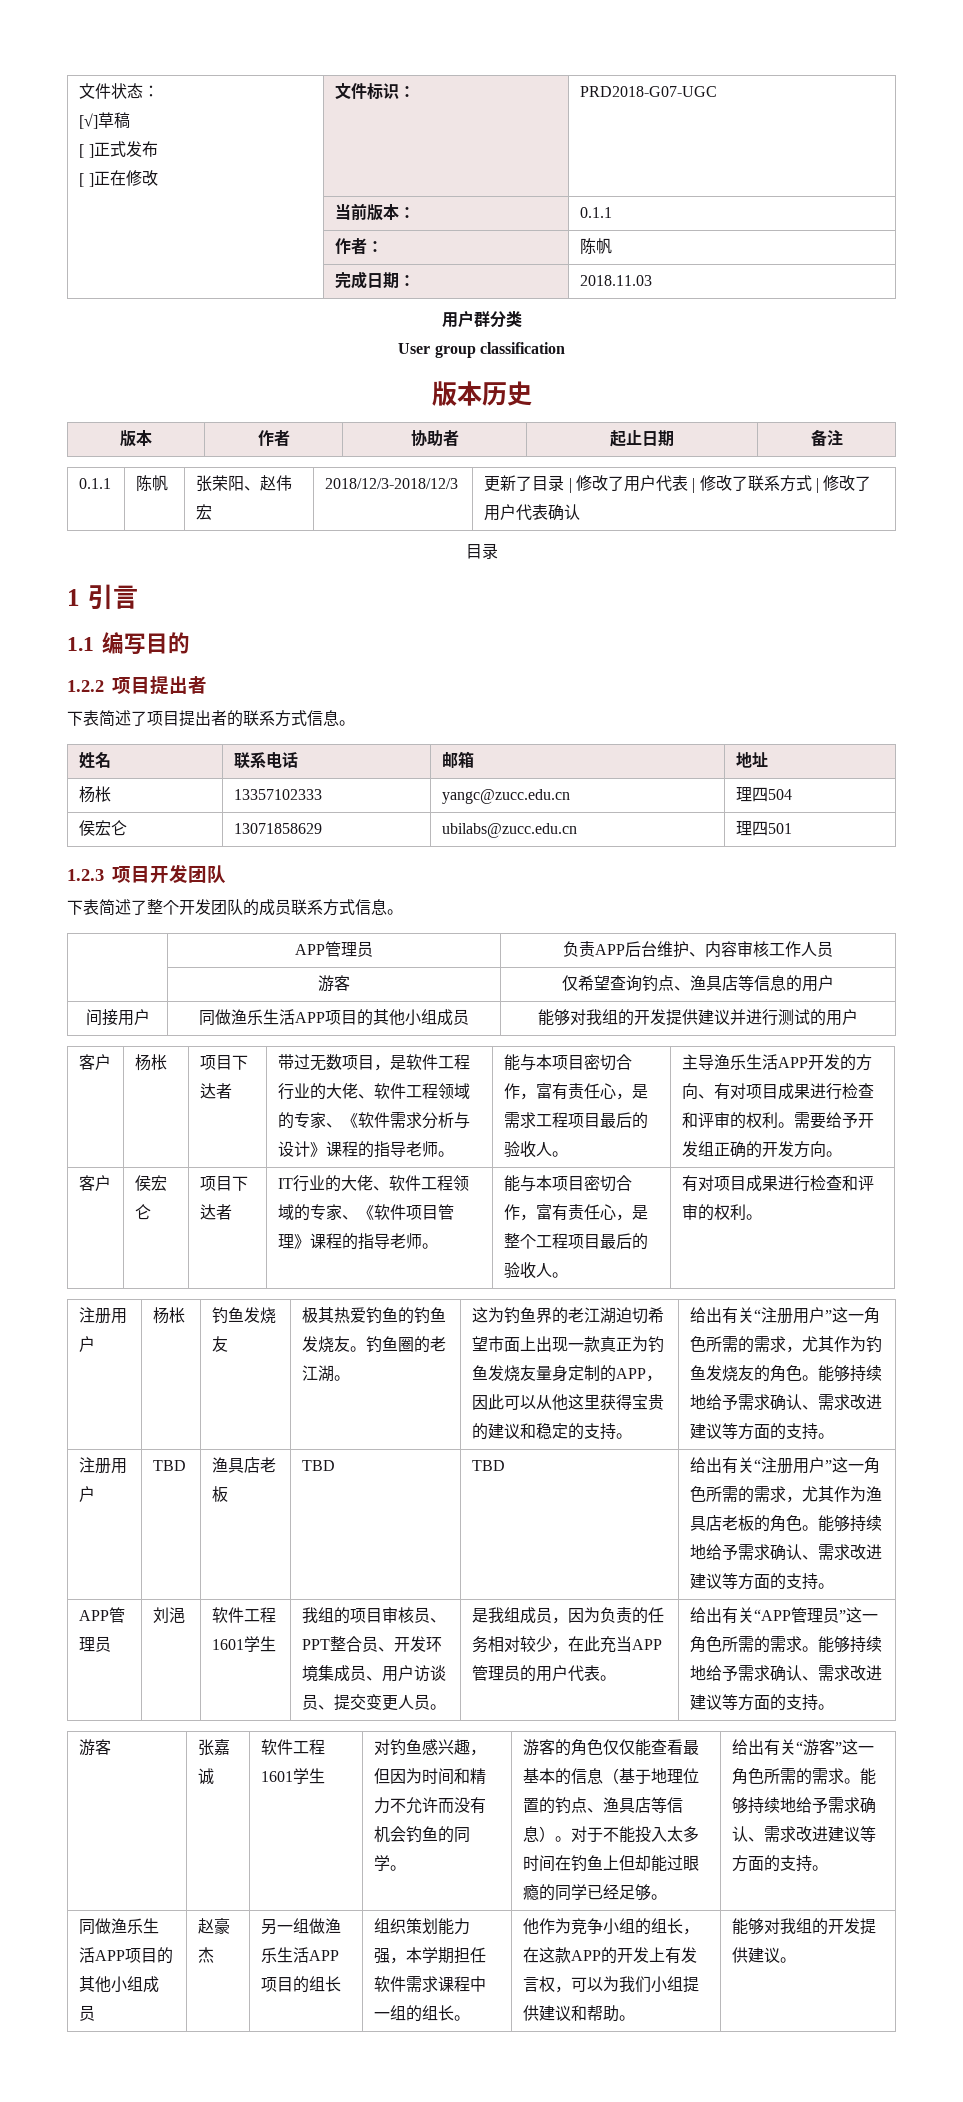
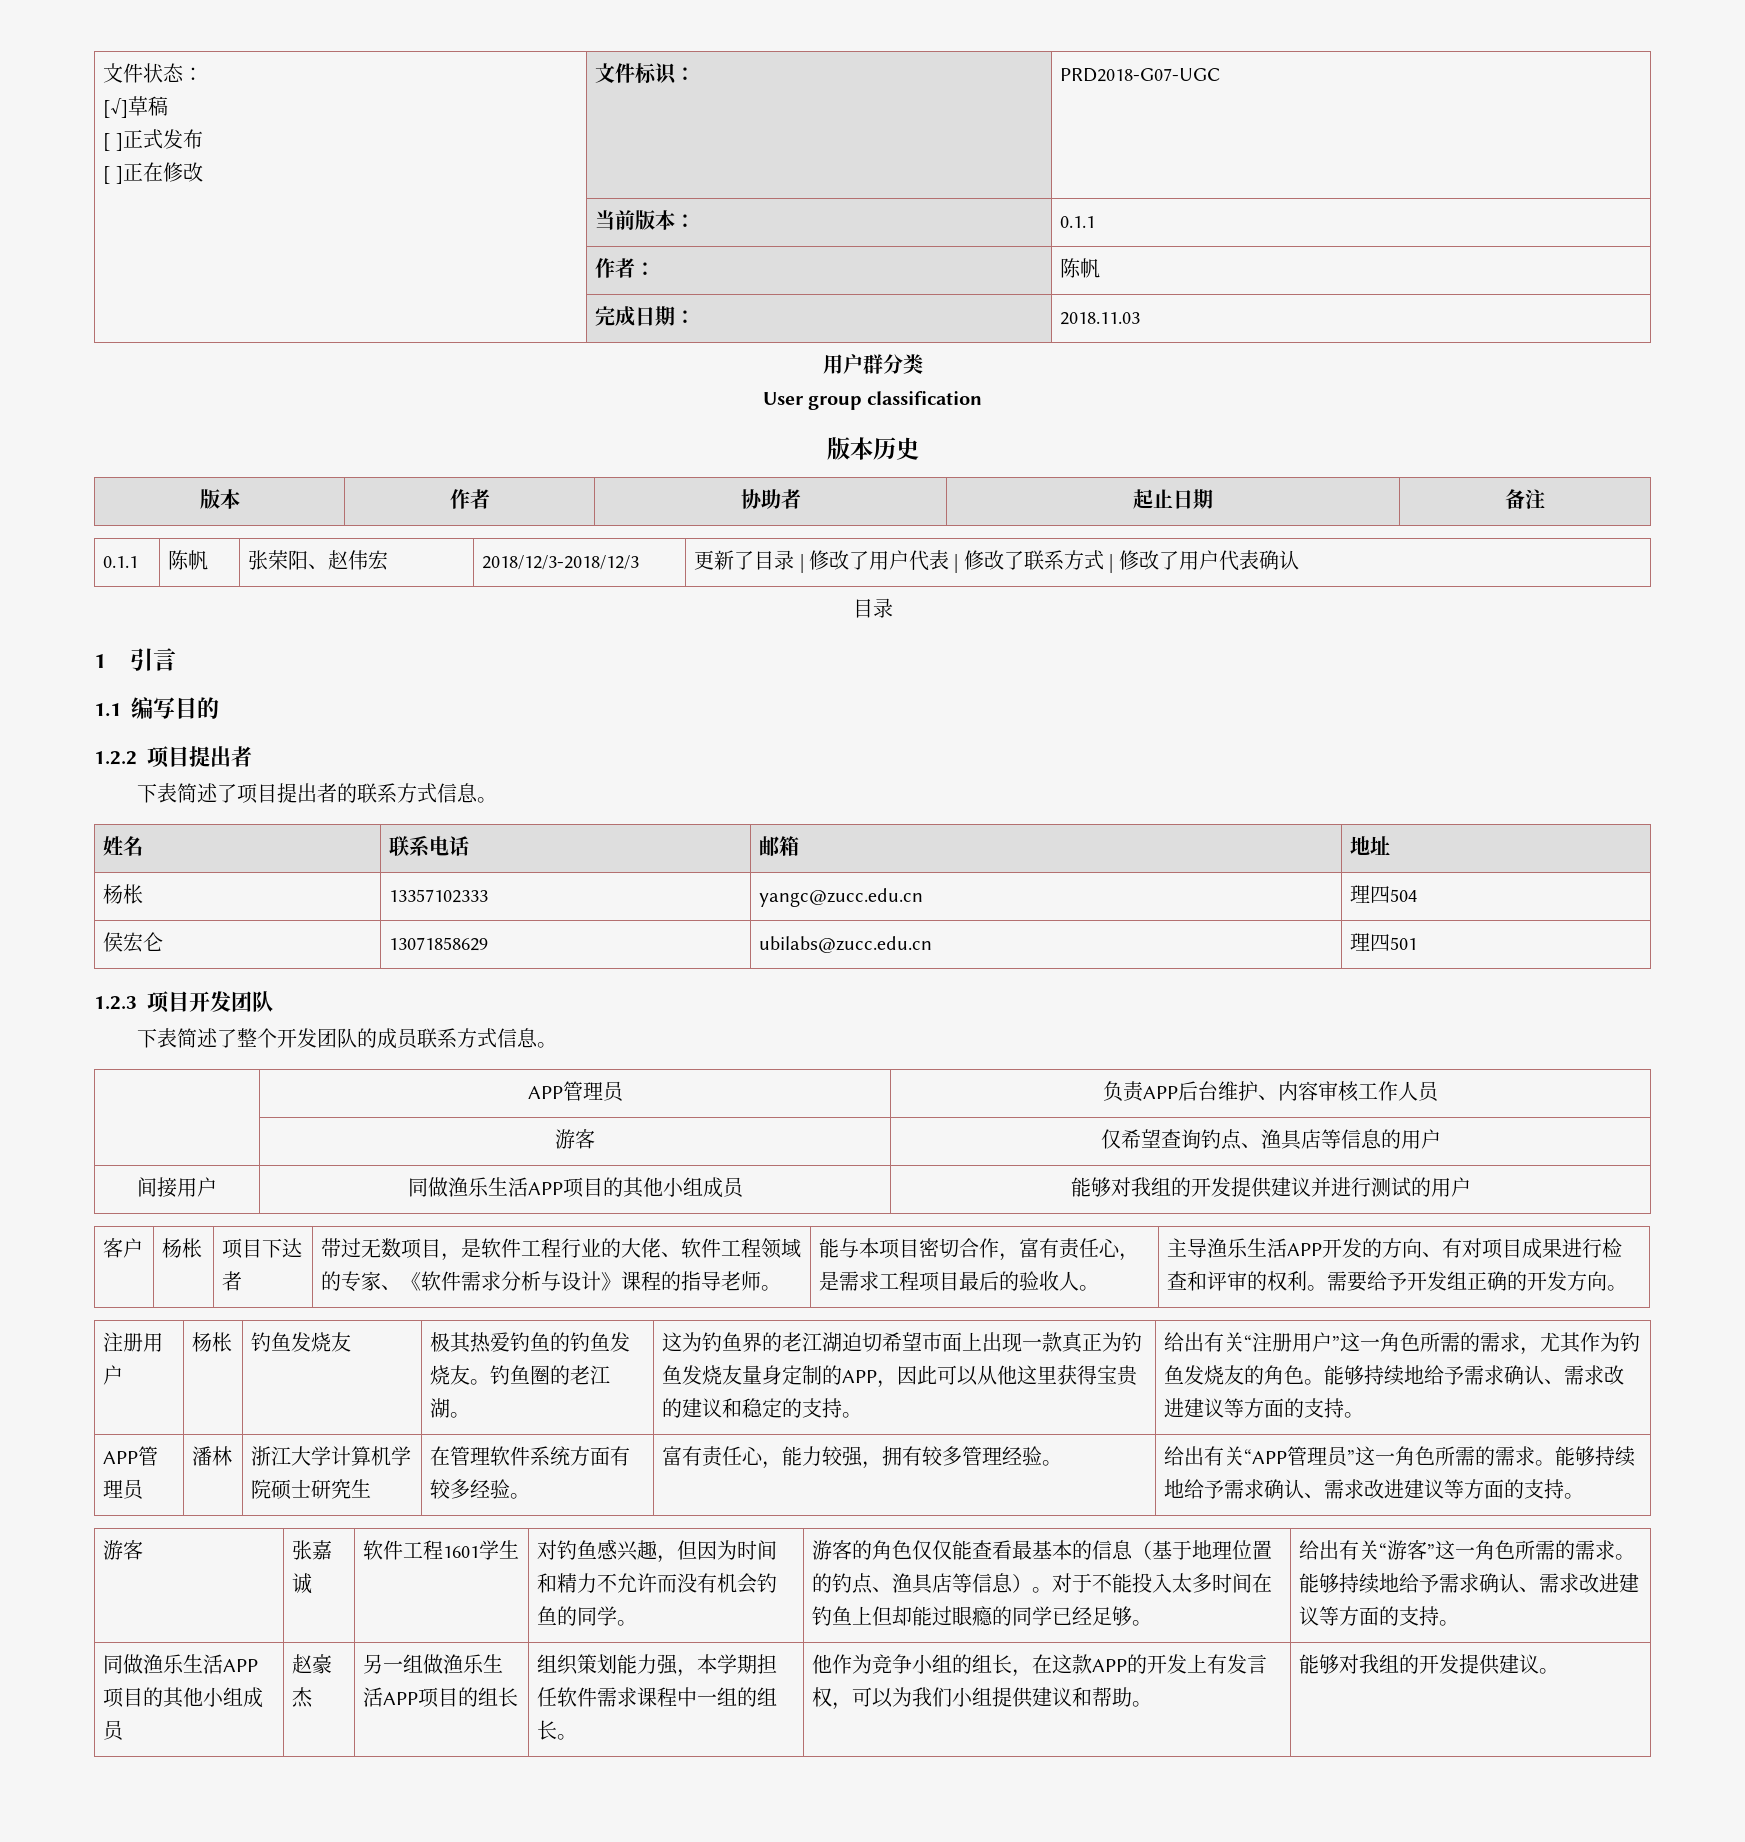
[79,1175,112,1191] [135,1175,168,1191] [135,1204,152,1220] [200,1176,249,1191] [200,1204,233,1220] [278,1175,470,1192] [278,1204,455,1221] [278,1233,439,1250] [504,1175,633,1192] [504,1204,649,1221] [504,1233,649,1250] [504,1262,569,1279] [682,1175,875,1192] [682,1204,763,1221] // 客户 | 侯宏仑 | 项目下达者 | IT行业的大佬、软件工程领域的专家、《软件项目管理》课程的指导老师。 | 能与本项目密切合作，富有责任心，是整个工程项目最后的验收人。 | 有对项目成果进行检查和评审的权利。 -> (1628, 1288) none
[79,1457,128,1474] [79,1486,96,1502] [153,1460,187,1471] [212,1457,277,1473] [212,1486,229,1502] [302,1460,336,1471] [472,1460,506,1471] [690,1457,881,1474] [690,1486,883,1503] [690,1515,883,1532] [690,1544,883,1561] [690,1573,835,1590] [79,1607,126,1623] [79,1636,112,1652] [153,1607,186,1623] [212,1607,277,1623] [212,1636,277,1652] [302,1607,447,1624] [302,1636,443,1652] [302,1665,447,1682] [302,1694,447,1711] [472,1607,665,1624] [472,1636,663,1653] [472,1665,601,1682] 注册用户 | TBD | 渔具店老板 | TBD | TBD | 给出有关“注册用户”这一角色所需的需求，尤其作为渔具店老板的角色。能够持续地给予需求确认、需求改进建议等方面的支持。 // APP管理员 | 刘浥 | 软件工程1601学生 | 我组的项目审核员、PPT整合员、开发环境集成员、用户访谈员、提交变更人员。 | 是我组成员，因为负责的任务相对较少，在此充当APP管理员的用户代表 -> [103,1446,159,1466] [103,1479,146,1500] [192,1446,233,1466] [251,1446,412,1466] [251,1479,372,1500] [430,1446,631,1466] [430,1479,531,1499] [662,1446,1043,1469] APP管理员 | 潘林 | 浙江大学计算机学院硕士研究生 | 在管理软件系统方面有较多经验。 | 富有责任心，能力较强，拥有较多管理经验

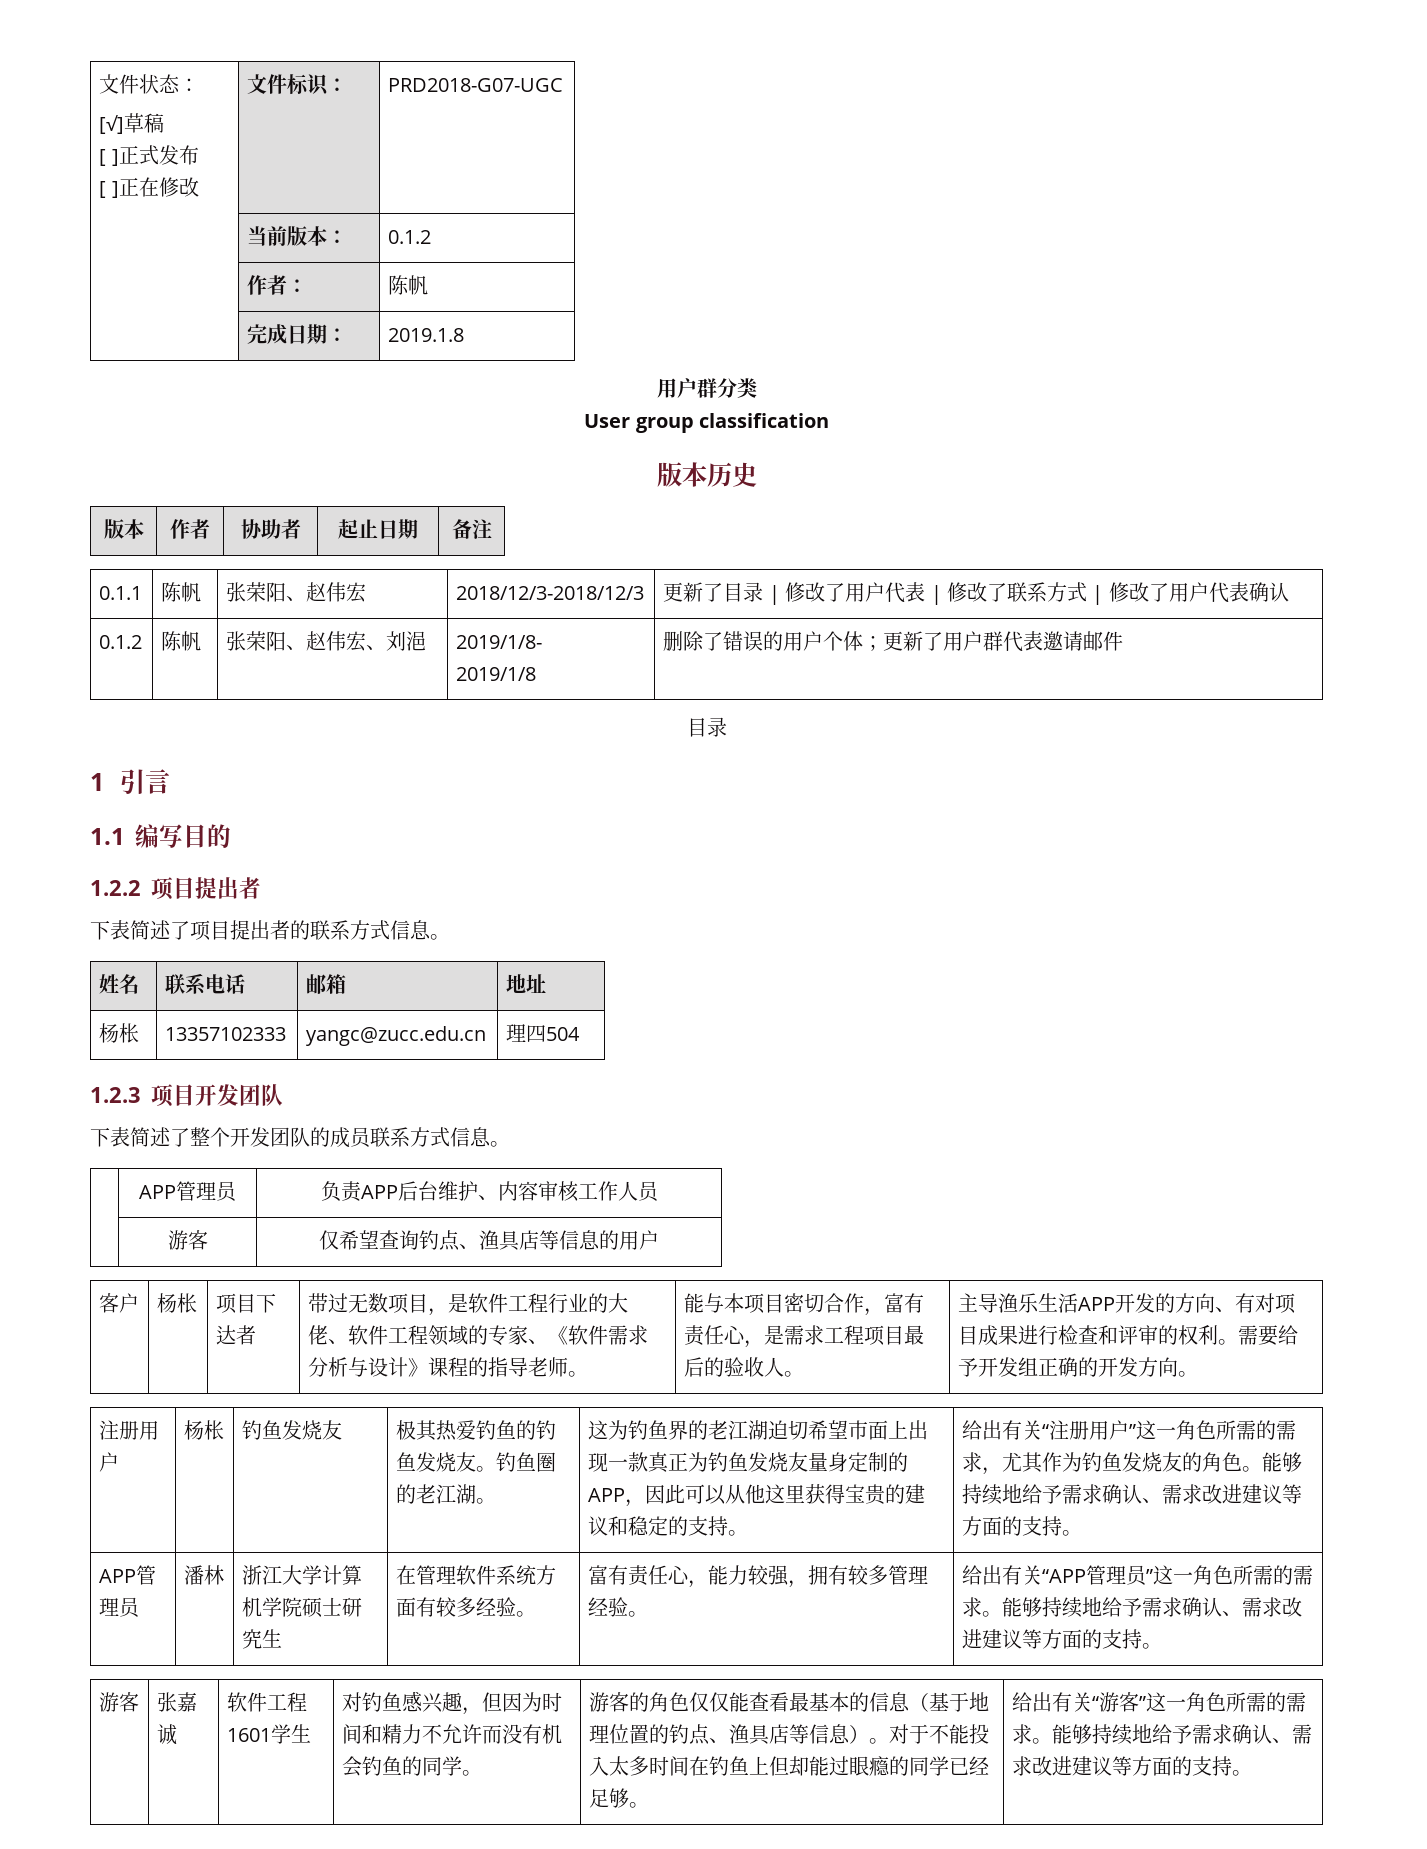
[1060,216,1096,228] 0.1.1 -> [388,230,432,244] 0.1.2
[1060,312,1141,325] 2018.11.03 -> [388,328,465,342] 2019.1.8
(1299, 560) none -> [99,635,143,649] [161,631,202,651] [226,631,427,652] [456,635,543,649] [456,667,537,681] [663,631,1124,652] // 0.1.2 | 陈帆 | 张荣阳、赵伟宏、刘浥 | 2019/1/8- // 2019/1/8 | 删除了错误的用户个体；更新了用户群代表邀请邮件
[103,932,164,953] [389,937,489,951] [759,936,933,953] [1350,933,1418,951] // 侯宏仑 | 13071858629 | ubilabs@zucc.edu.cn | 理四501 -> (581, 1034) none
[137,1177,217,1198] [407,1177,745,1198] [1070,1177,1471,1198] // 间接用户 | 同做渔乐生活APP项目的其他小组成员 | 能够对我组的开发提供建议并进行测试的用户 -> (659, 1240) none
[103,1654,259,1674] [103,1687,264,1708] [103,1720,126,1741] [292,1654,333,1674] [292,1687,314,1708] [363,1654,504,1674] [363,1687,519,1708] [537,1654,778,1677] [537,1687,778,1707] [537,1720,578,1740] [812,1654,1268,1677] [812,1687,1153,1710] [1299,1654,1560,1675] // 同做渔乐生活APP项目的其他小组成员 | 赵豪杰 | 另一组做渔乐生活APP项目的组长 | 组织策划能力强，本学期担任软件需求课程中一组的组长。 | 他作为竞争小组的组长，在这款APP的开发上有发言权，可以为我们小组提供建议和帮助。 | 能够对我组的开发提供建议。 -> (1253, 1773) none

